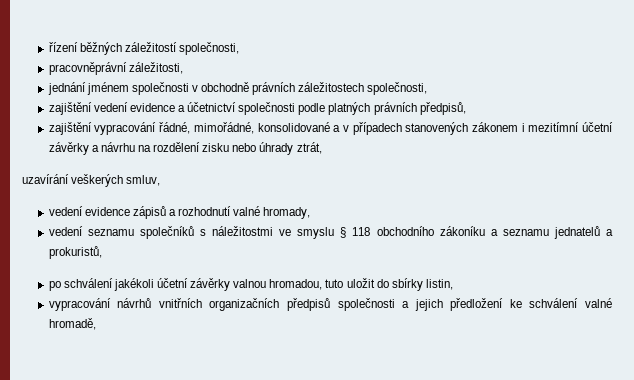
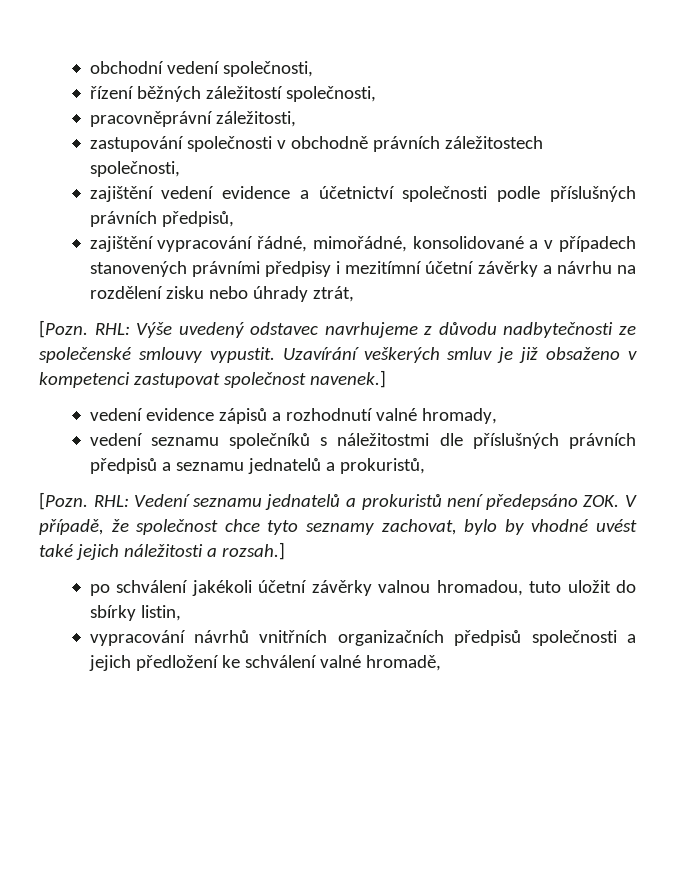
(48, 47) none -> [89,61,313,77] obchodní vedení společnosti, //
[47,82,129,95] jednání jménem -> [89,136,184,152] zastupování
[328,102,371,115] platných -> [550,186,636,202] příslušných
[471,122,518,132] zákonem -> [191,261,331,277] právními předpisy
[22,174,161,187] uzavírání veškerých smluv, -> [39,320,636,338] [39,347,637,363] [39,370,386,388] [Pozn. RHL: Výše uvedený odstavec navrhujeme z důvodu nadbytečnosti ze společenské smlouvy vypustit. Uzavírání veškerých smluv je již obsaženo v kompetenci zastupovat společnost navenek.]
[279,226,485,239] ve smyslu § 118 obchodního zákoníku -> [439,433,636,449] [89,458,157,474] dle příslušných právních předpisů
(102, 252) none -> [39,492,638,510] [39,519,638,535] [39,542,285,560] // [Pozn. RHL: Vedení seznamu jednatelů a prokuristů není předepsáno ZOK. V případě, že společnost chce tyto seznamy zachovat, bylo by vhodné uvést také jejich náležitosti a rozsah.]

